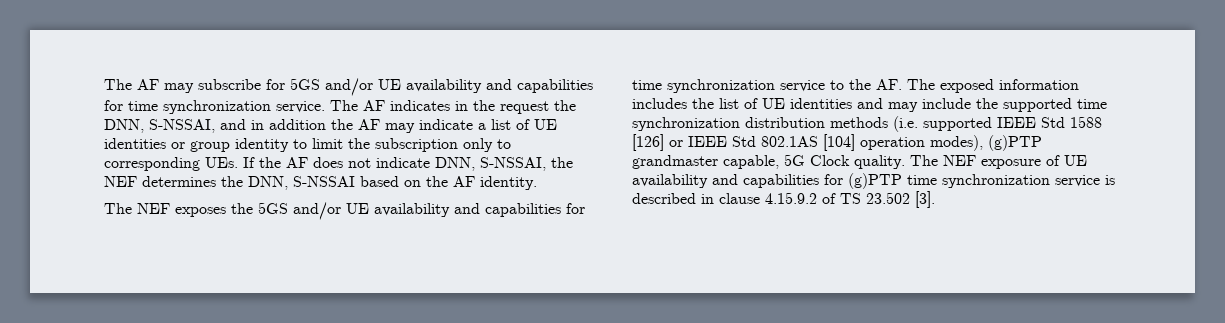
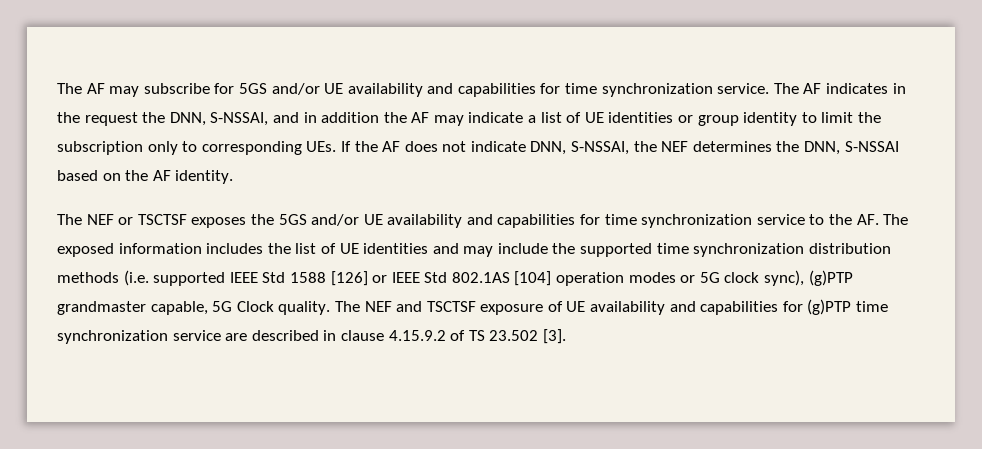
(170, 208) none -> [118,214,187,225] or TSCTSF
[930,135,983,151] modes), -> [628,270,805,286] modes or 5G clock sync),
(976, 160) none -> [396,301,476,312] and TSCTSF
[1105,175,1115,185] is -> [225,333,248,341] are

